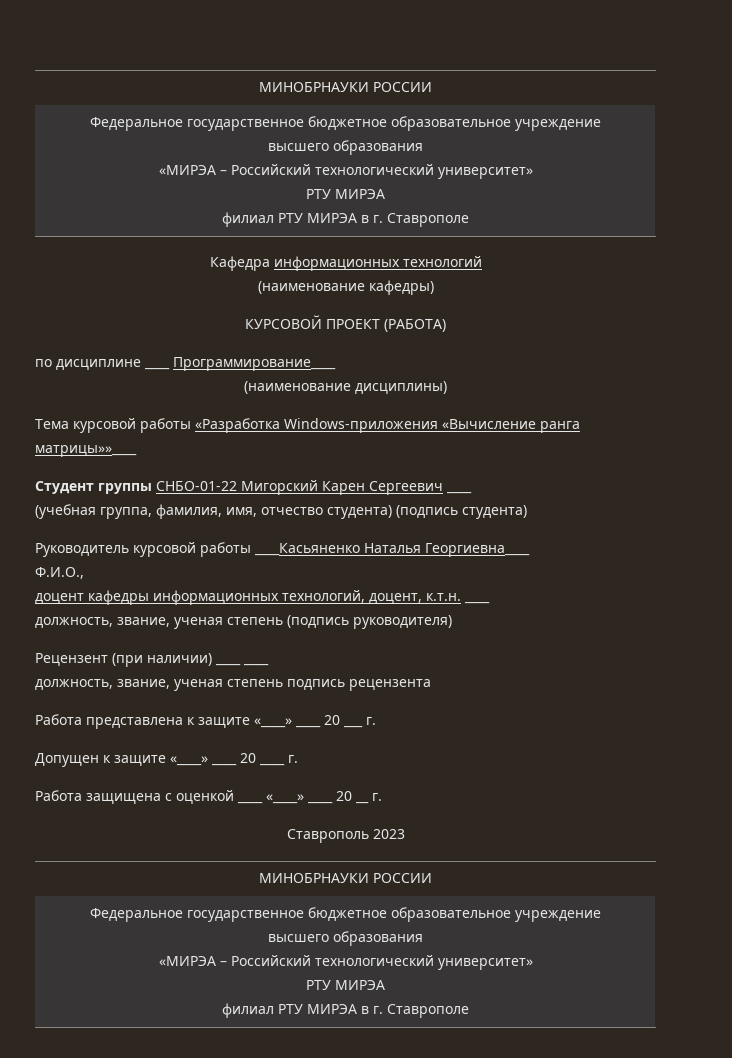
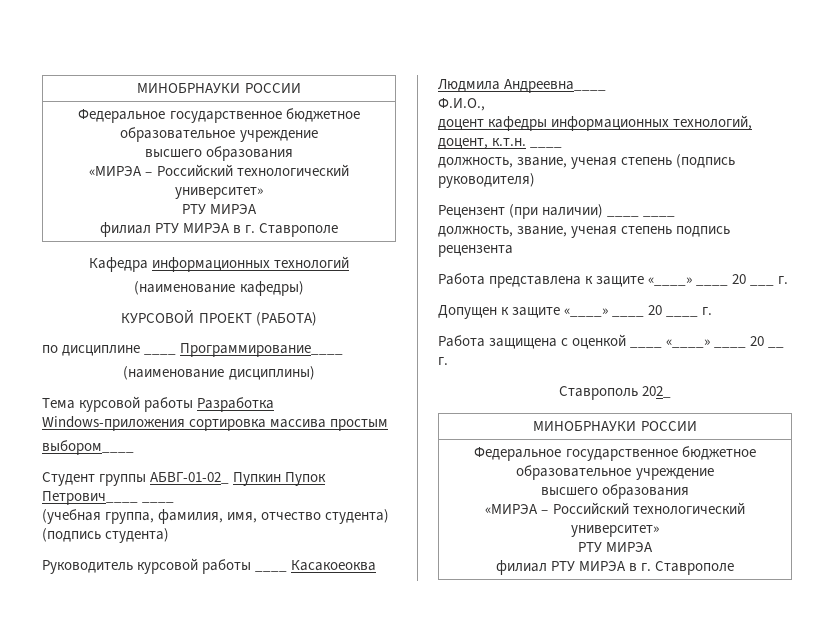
[195,418,580,433] [35,445,137,457] [35,480,443,495] «Разработка Windows-приложения «Вычисление ранга матрицы»»____ // Студент группы СНБО-01-22 Мигорский Карен Сергеевич -> [197,397,275,412] [42,416,389,431] [42,440,134,455] [42,472,327,486] [42,491,138,505] Разработка Windows-приложения сортировка массива простым // выбором____ // Студент группы АБВГ-01-02_ Пупкин Пупок Петрович____
[254,543,530,557] ____Касьяненко Наталья Георгиевна____ -> [255,560,377,572] [438,79,607,93] ____ Касакоеоква Людмила Андреевна____
[372,829,405,839] 2023 -> [642,386,672,398] 202_

